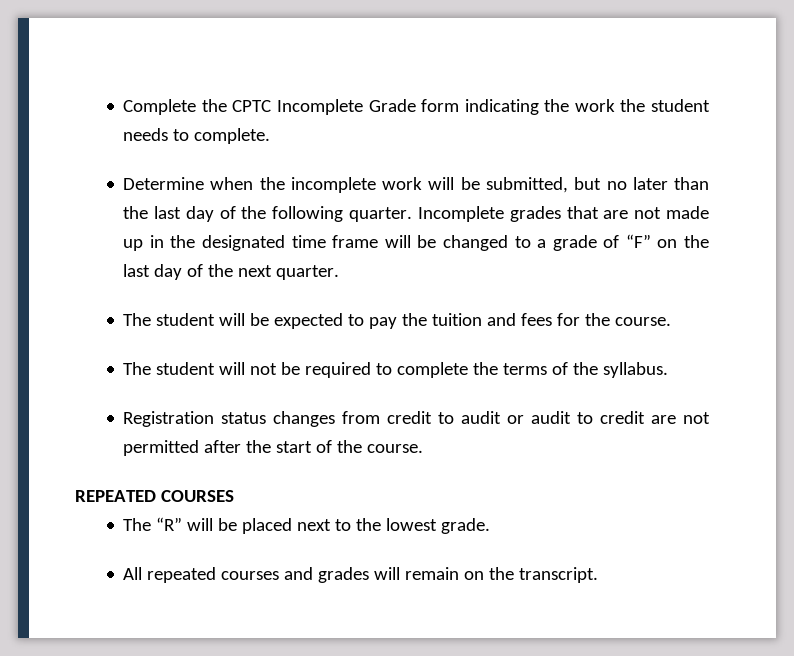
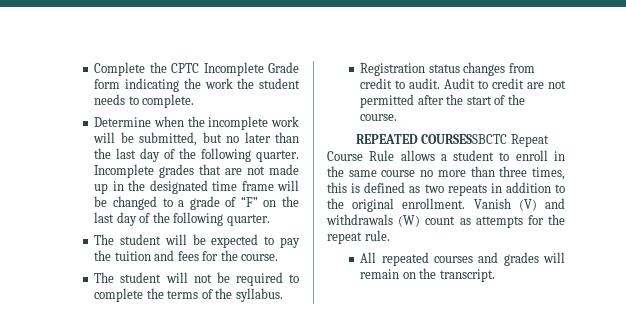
[238,265,273,277] next -> [173,212,224,226] following
[461,411,572,424] audit or audit -> [409,78,476,89] audit. Audit
[160,490,234,502] [123,517,491,534] COURSES // The “R” will be placed next to the lowest grade. -> [421,134,549,147] [327,150,565,161] [327,166,565,180] [327,182,565,196] [327,198,565,212] [326,214,565,228] [327,230,390,244] COURSESSBCTC Repeat Course Rule allows a student to enroll in the same course no more than three times, this is defined as two repeats in addition to the original enrollment. Vanish (V) and withdrawals (W) count as attempts for the repeat rule.

